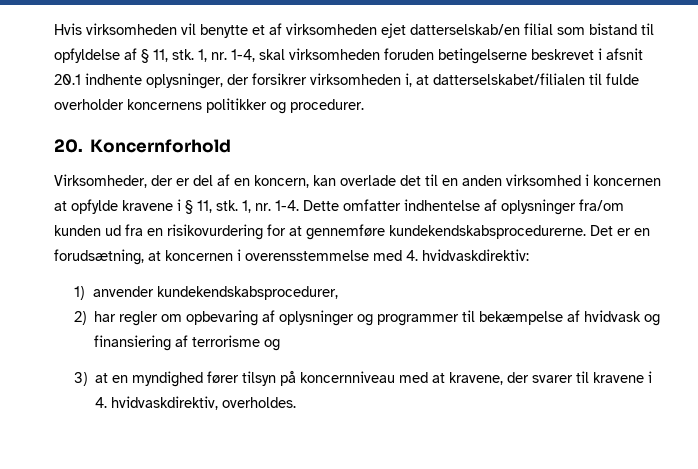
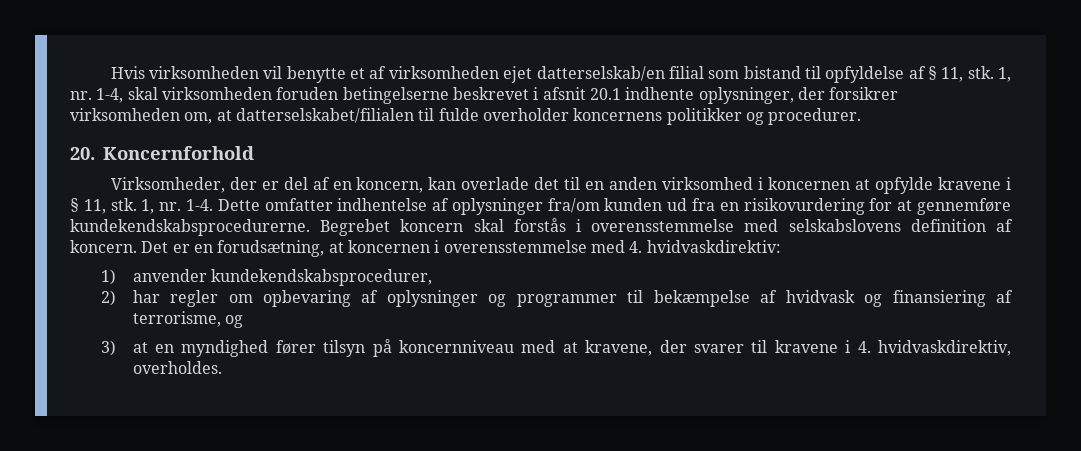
[405,73,412,87] i, -> [184,112,213,124] om,
(586, 232) none -> [320,218,1014,236] [70,240,137,253] Begrebet koncern skal forstås i overensstemmelse med selskabslovens definition af koncern.
[191,335,260,347] terrorisme -> [132,311,221,327] terrorisme,

